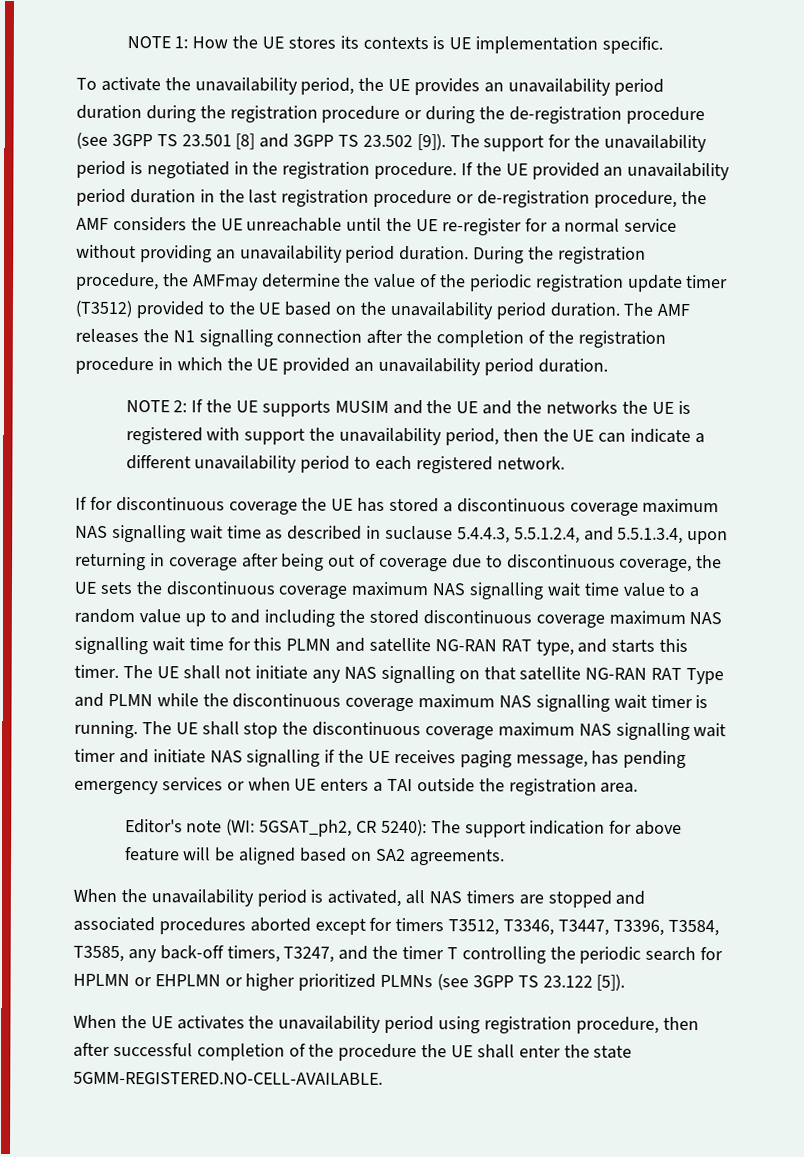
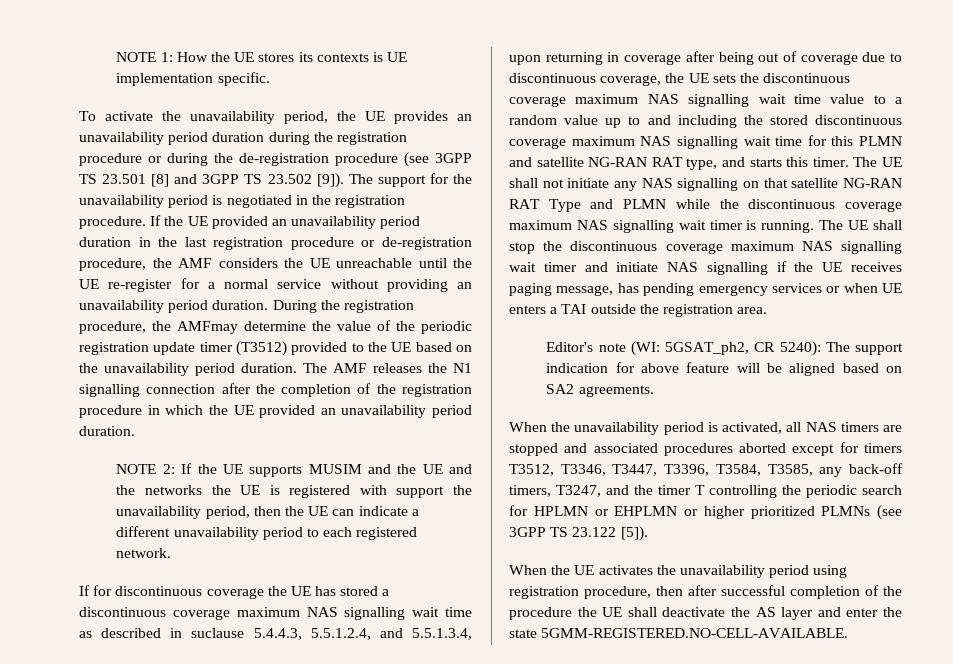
(515, 1051) none -> [662,607,841,620] deactivate the AS layer and

